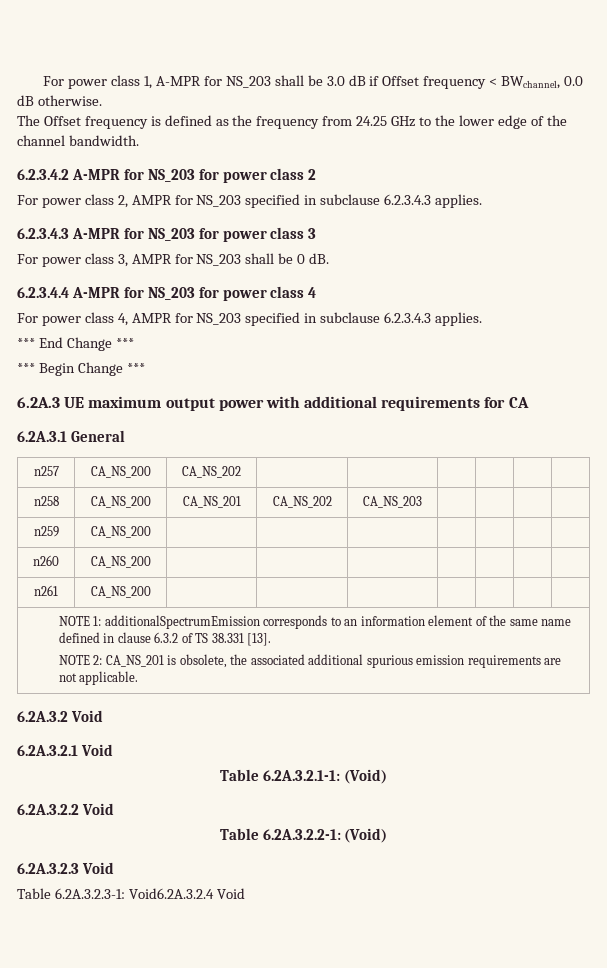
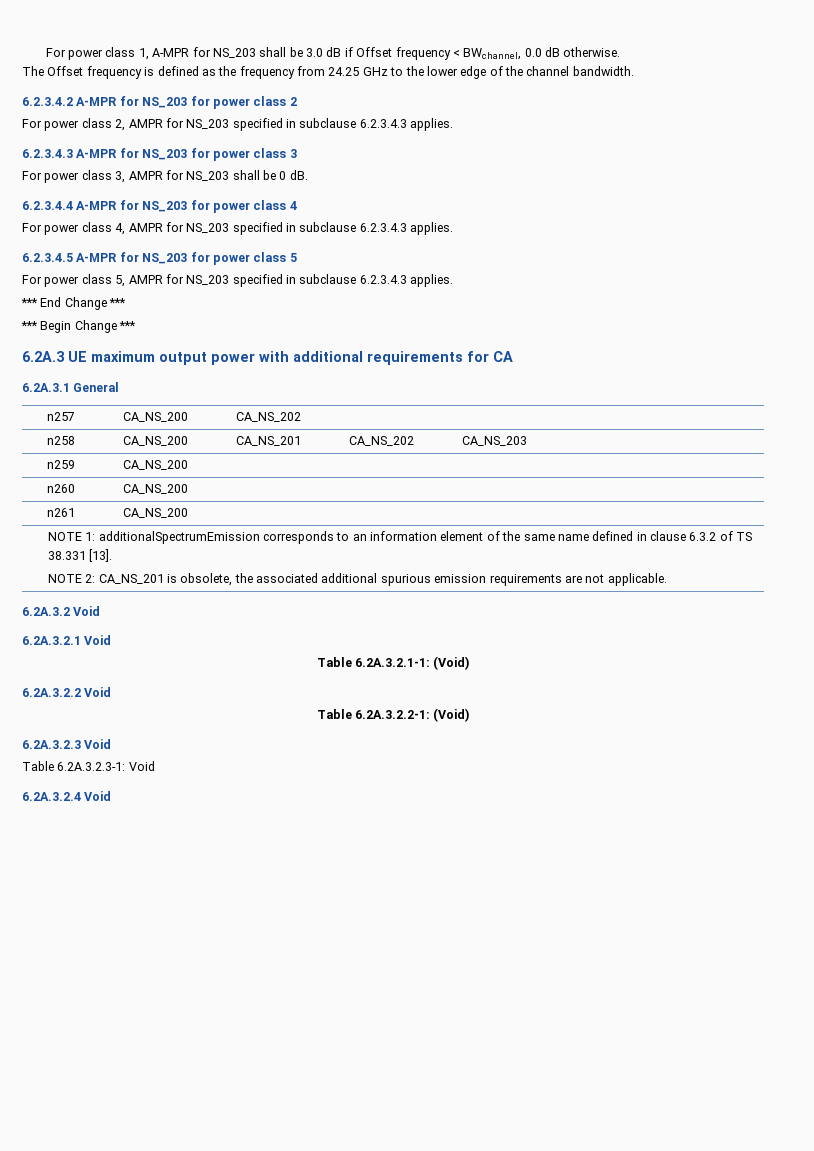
(483, 319) none -> [22,252,297,265] [22,274,454,287] // 6.2.3.4.5 A-MPR for NS_203 for power class 5 // For power class 5, AMPR for NS_203 specified in subclause 6.2.3.4.3 applies.
[128,888,245,899] Void6.2A.3.2.4 Void -> [128,761,155,771] [22,791,112,801] Void // 6.2A.3.2.4 Void

